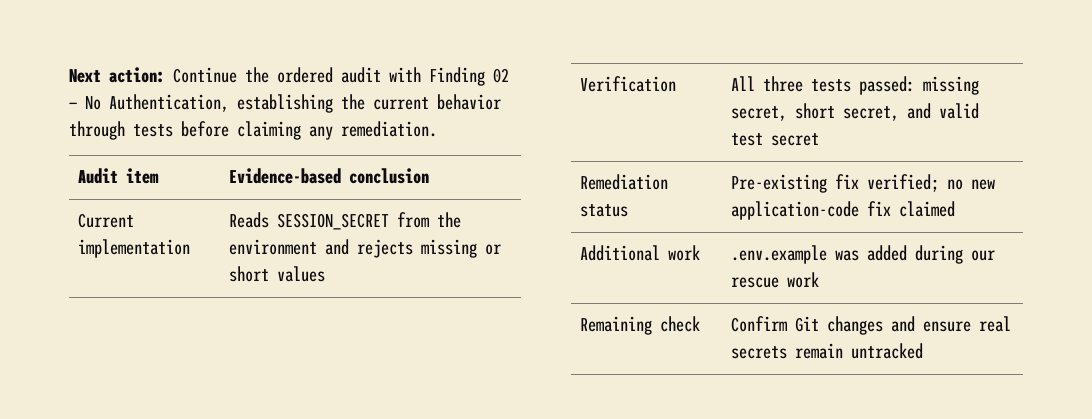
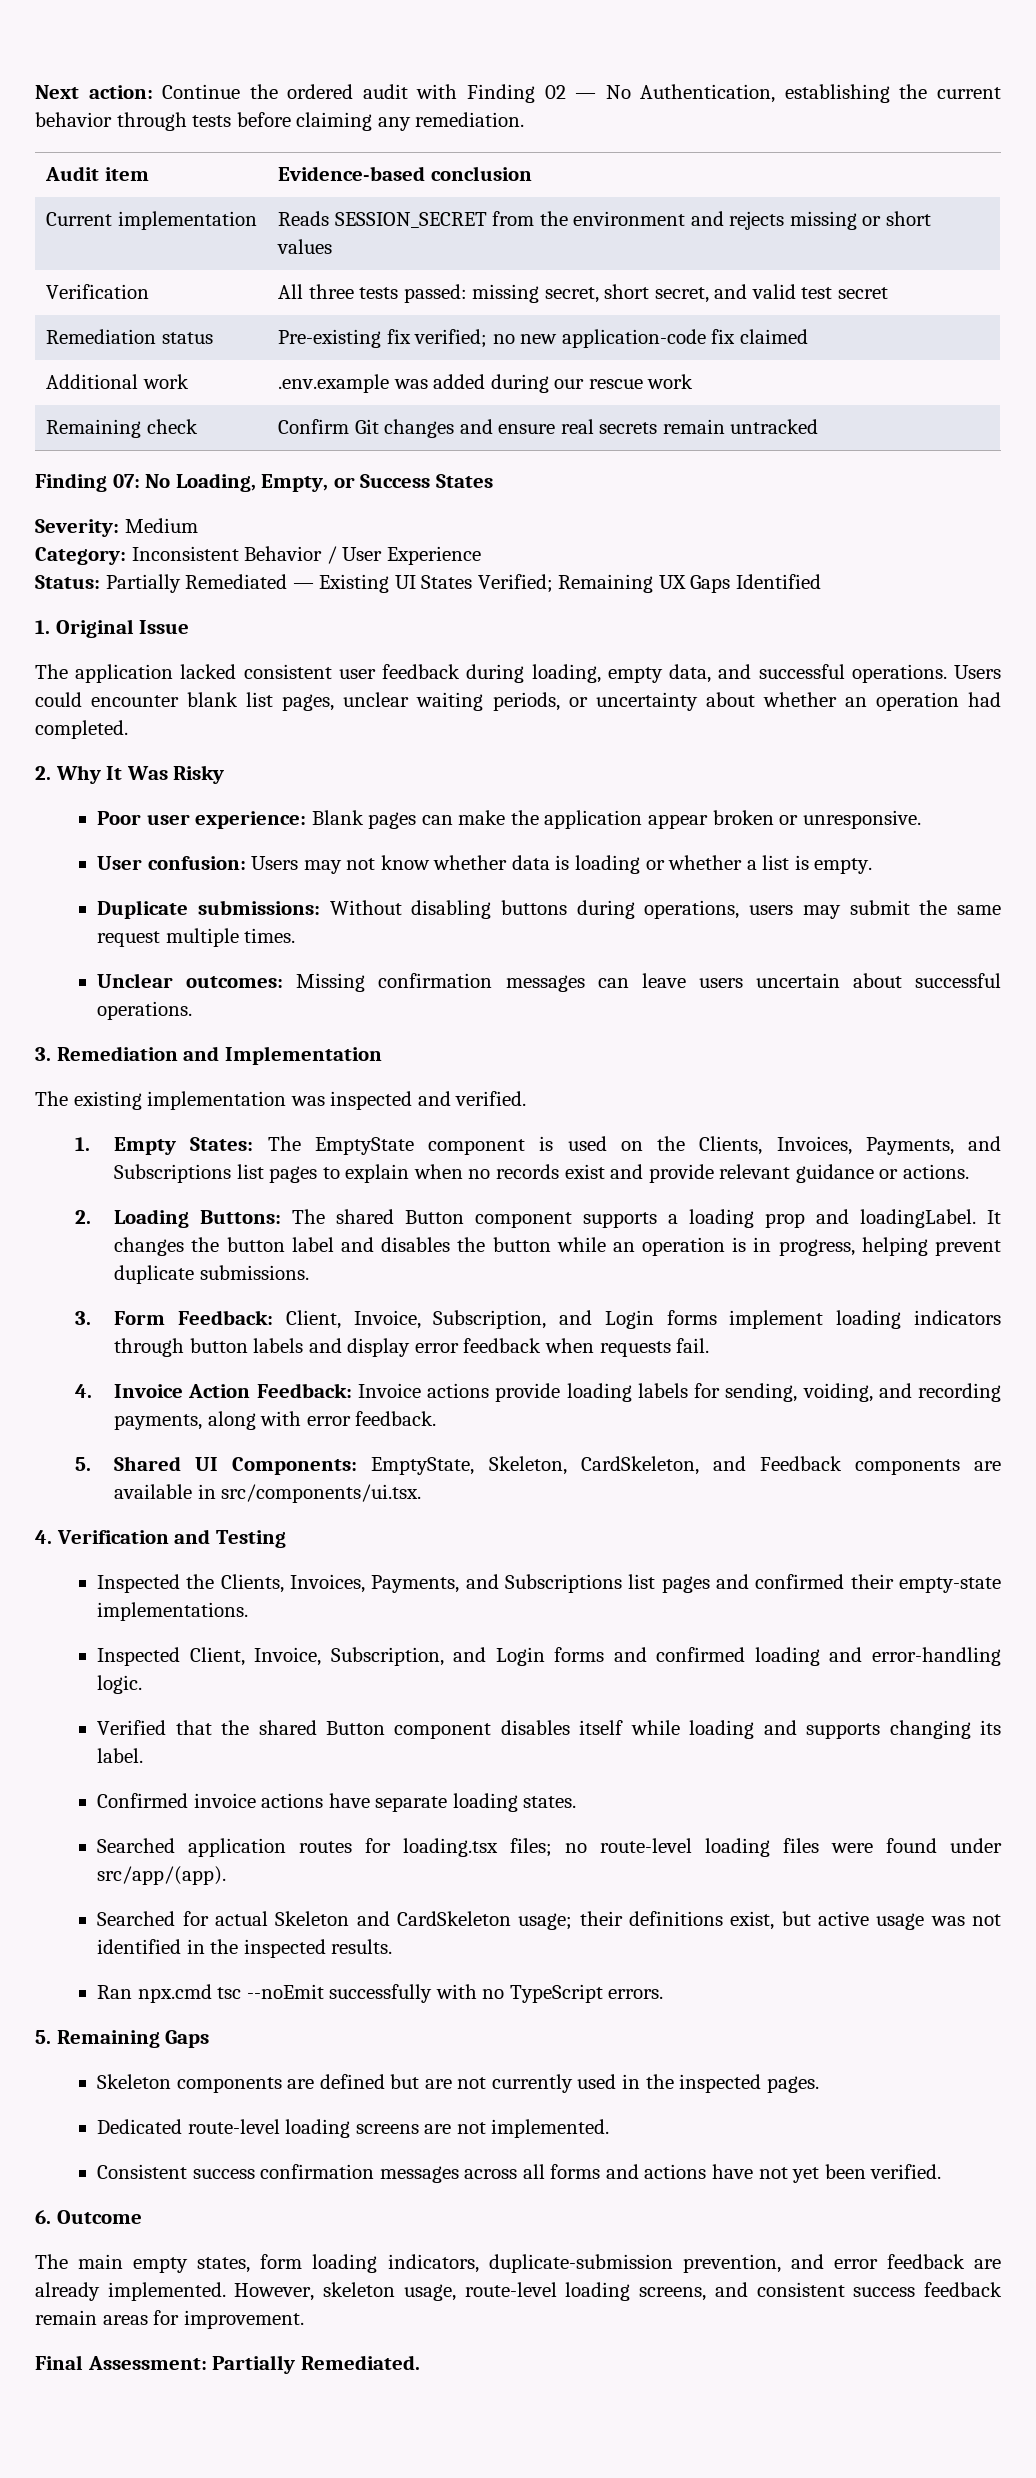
(924, 351) none -> [35,473,493,492] [35,518,198,537] [35,546,481,565] [35,574,821,593] [35,619,190,638] [35,664,1002,683] [35,692,1001,711] [35,720,128,739] [35,765,225,784] [97,810,921,829] [97,855,873,874] [97,900,1001,919] [97,928,296,947] [97,973,1001,992] [97,1001,193,1020] [35,1046,382,1065] [35,1091,527,1110] [74,1136,1001,1155] [114,1164,969,1183] [74,1209,1001,1228] [114,1237,1002,1256] [114,1265,309,1284] [74,1310,1001,1329] [114,1338,710,1357] [74,1383,1001,1402] [114,1411,437,1430] [74,1456,1001,1475] [114,1484,422,1503] [35,1529,286,1548] [97,1574,1002,1593] [97,1602,249,1621] [97,1647,1002,1666] [97,1675,143,1694] [97,1720,1002,1739] [97,1748,144,1763] [97,1793,577,1812] [97,1838,1002,1857] [97,1866,227,1885] [97,1911,1002,1930] [97,1939,393,1958] [97,1984,664,2003] [35,2030,210,2048] [97,2074,819,2093] [97,2119,610,2138] [97,2164,942,2183] [35,2210,142,2224] [35,2254,1002,2273] [35,2282,1003,2301] [35,2310,304,2329] [35,2355,420,2374] // Finding 07: No Loading, Empty, or Success States // Severity: Medium // Category: Inconsistent Behavior / User Experience // Status: Partially Remediated — Existing UI States Verified; Remaining UX Gaps Identified // 1. Original Issue // The application lacked consistent user feedback during loading, empty data, and successful operations. Users could encounter blank list pages, unclear waiting periods, or uncertainty about whether an operation had completed. // 2. Why It Was Risky // Poor user experience: Blank pages can make the application appear broken or unresponsive. // User confusion: Users may not know whether data is loading or whether a list is empty. // Duplicate submissions: Without disabling buttons during operations, users may submit the same request multiple times. // Unclear outcomes: Missing confirmation messages can leave users uncertain about successful operations. // 3. Remediation and Implementation // The existing implementation was inspected and verified. // 1. Empty States: The EmptyState component is used on the Clients, Invoices, Payments, and Subscriptions list pages to explain when no records exist and provide relevant guidance or actions. // 2. Loading Buttons: The shared Button component supports a loading prop and loadingLabel. It changes the button label and disables the button while an operation is in progress, helping prevent duplicate submissions. // 3. Form Feedback: Client, Invoice, Subscription, and Login forms implement loading indicators through button labels and display error feedback when requests fail. // 4. Invoice Action Feedback: Invoice actions provide loading labels for sending, voiding, and recording payments, along with error feedback. // 5. Shared UI Components: EmptyState, Skeleton, CardSkeleton, and Feedback components are available in src/components/ui.tsx. // 4. Verification and Testing // Inspected the Clients, Invoices, Payments, and Subscriptions list pages and confirmed their empty-state implementations. // Inspected Client, Invoice, Subscription, and Login forms and confirmed loading and error-handling logic. // Verified that the shared Button component disables itself while loading and supports changing its label. // Confirmed invoice actions have separate loading states. // Searched application routes for loading.tsx files; no route-level loading files were found under src/app/(app). // Searched for actual Skeleton and CardSkeleton usage; their definitions exist, but active usage was not identified in the inspected results. // Ran npx.cmd tsc --noEmit successfully with no TypeScript errors. // 5. Remaining Gaps // Skeleton components are defined but are not currently used in the inspected pages. // Dedicated route-level loading screens are not implemented. // Consistent success confirmation messages across all forms and actions have not yet been verified. // 6. Outcome // The main empty states, form loading indicators, duplicate-submission prevention, and error feedback are already implemented. However, skeleton usage, route-level loading screens, and consistent success feedback remain areas for improvement. // Final Assessment: Partially Remediated.

